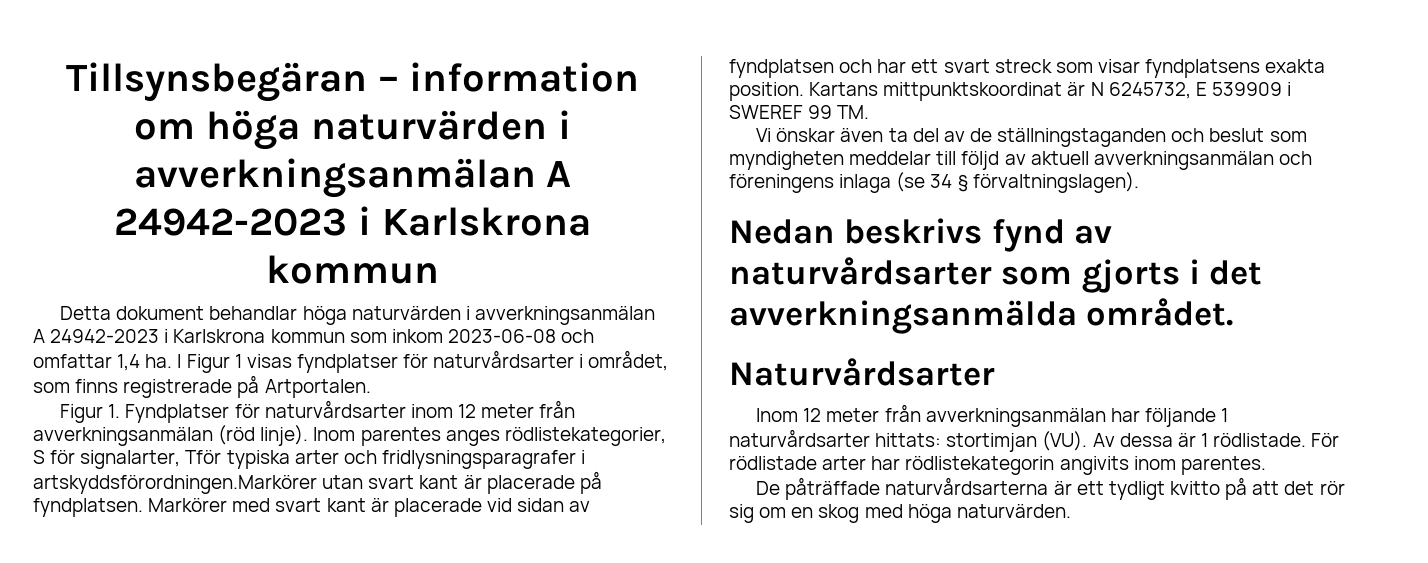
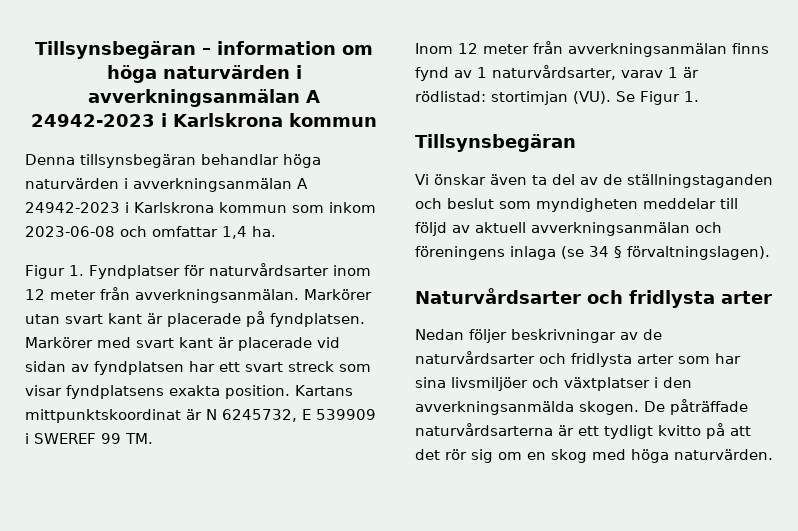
[60,306,205,320] Detta dokument -> [25,154,196,168] Denna tillsynsbegäran
[177,350,669,373] [33,375,371,398] I Figur 1 visas fyndplatser för naturvårdsarter i området, som finns registrerade på Artportalen. -> (276, 231) none
[33,425,666,446] [33,450,586,469] [33,475,317,494] avverkningsanmälan (röd linje). Inom parentes anges rödlistekategorier, S för signalarter, Tför typiska arter och fridlysningsparagrafer i artskyddsförordningen.Markörer -> [135,289,372,303] avverkningsanmälan. Markörer
[839,59,873,73] och -> (184, 368) none
(870, 112) none -> [415,41,769,57] [415,65,699,81] [415,91,699,105] [415,134,576,152] // Inom 12 meter från avverkningsanmälan finns fynd av 1 naturvårdsarter, varav 1 är rödlistad: stortimjan (VU). Se Figur 1. // Tillsynsbegäran
[729,218,1112,252] [729,257,1263,293] [729,298,1234,334] [729,358,995,386] [756,404,1229,427] [729,429,1340,452] [729,456,1266,475] Nedan beskrivs fynd av naturvårdsarter som gjorts i det avverkningsanmälda området. // Naturvårdsarter // Inom 12 meter från avverkningsanmälan har följande 1 naturvårdsarter hittats: stortimjan (VU). Av dessa är 1 rödlistade. För rödlistade arter har rödlistekategorin angivits inom parentes. // -> [415,288,772,308] [415,329,662,343] [415,351,741,367] [415,377,692,391] [415,401,639,415] Naturvårdsarter och fridlysta arter // Nedan följer beskrivningar av de naturvårdsarter och fridlysta arter som har sina livsmiljöer och växtplatser i den avverkningsanmälda skogen.

